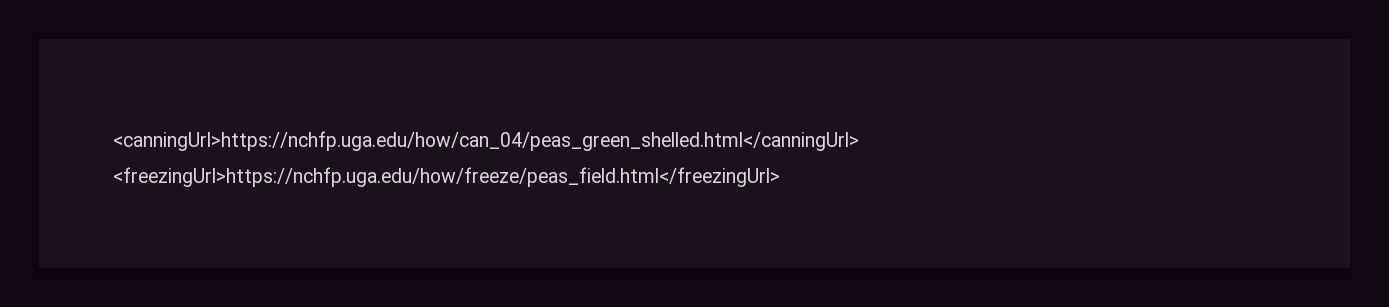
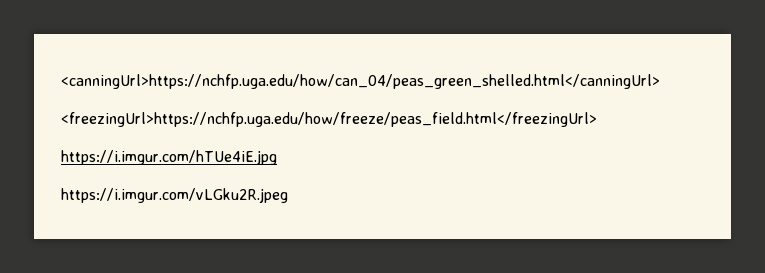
(780, 177) none -> [61,150,277,165] [61,188,288,203] // https://i.imgur.com/hTUe4iE.jpg // https://i.imgur.com/vLGku2R.jpeg

